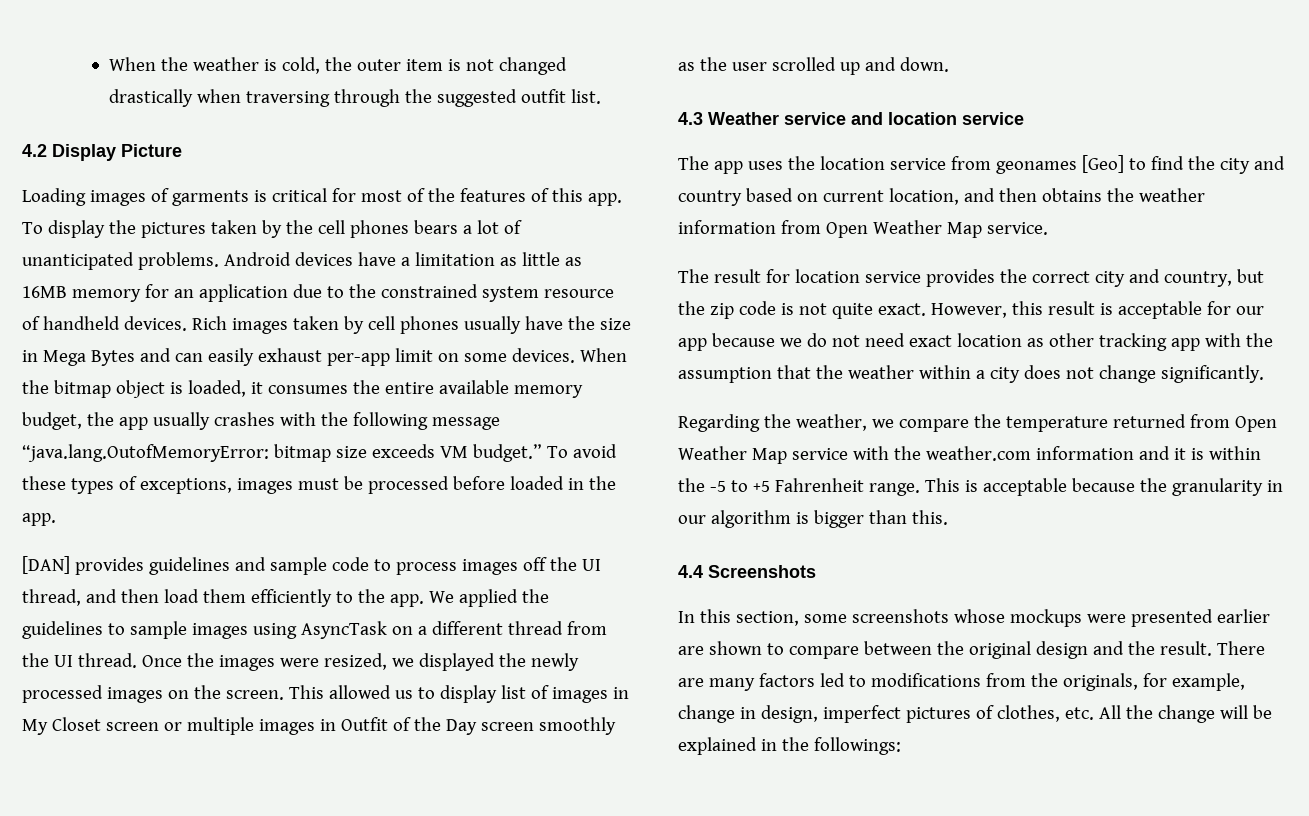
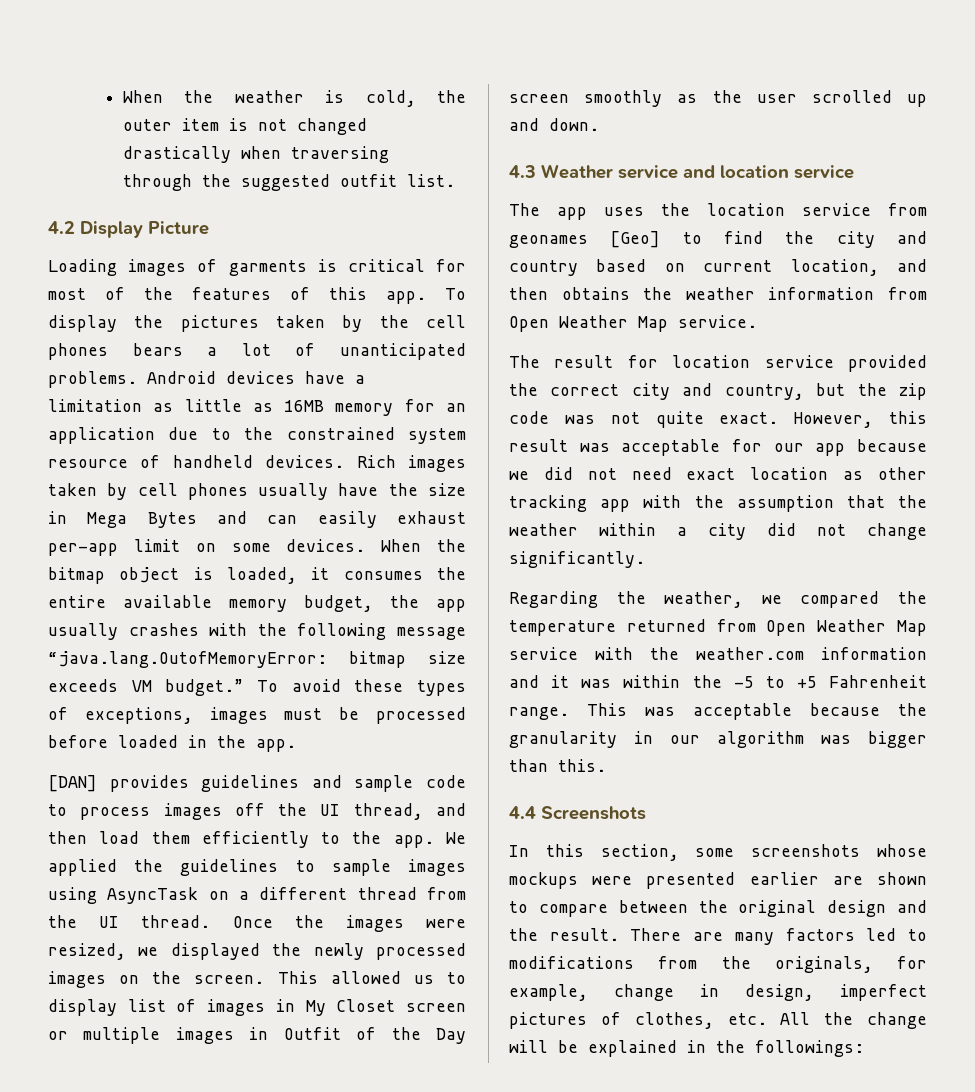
[925,269,995,287] provides -> [848,355,927,372] provided
[780,303,794,315] is -> [564,415,595,424] was
[1099,303,1113,315] is -> [579,443,610,452] was
[806,333,827,347] do -> [543,467,573,480] did
[1023,365,1061,379] does -> [767,523,796,536] did
[898,419,969,432] compare -> [800,591,880,608] compared
[1190,448,1204,460] is -> [581,679,612,688] was
[964,480,978,492] is -> [645,707,675,716] was
[795,512,809,524] is -> [821,735,851,744] was

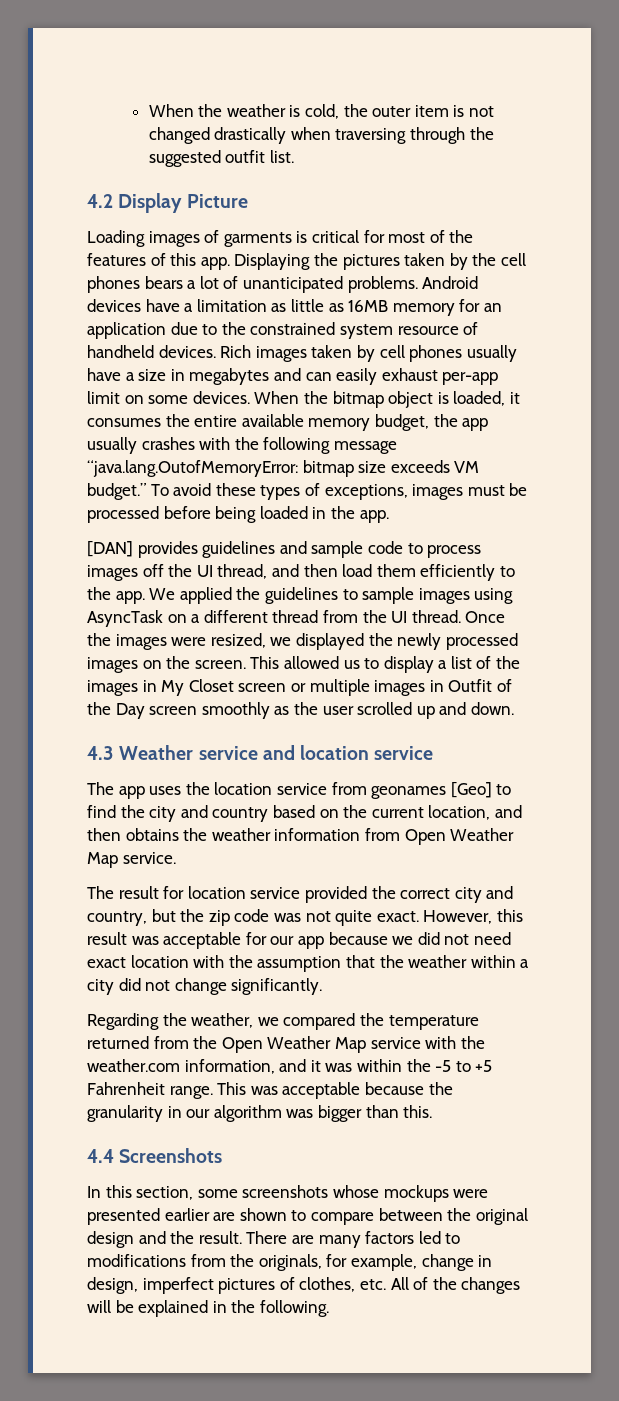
[445,288,466,300] [48,315,117,332] To display -> [234,253,311,270] Displaying
[388,483,418,496] the -> [125,372,135,381] a
[87,512,197,528] Mega Bytes -> [189,368,270,385] megabytes
(108, 741) none -> [215,506,257,523] being
(117, 1007) none -> [438,660,448,669] a
(197, 1005) none -> [496,656,521,669] the
(685, 267) none -> [343,805,368,818] the
[843,467,927,480] [509,495,631,512] as other tracking app -> (189, 961) none
(756, 625) none -> [193,1036,218,1049] the
[821,647,927,660] information -> [184,1059,275,1074] information,
[824,1012,927,1029] the change -> [413,1277,521,1294] of the changes
[755,1040,864,1057] followings: -> [259,1300,329,1317] following.

